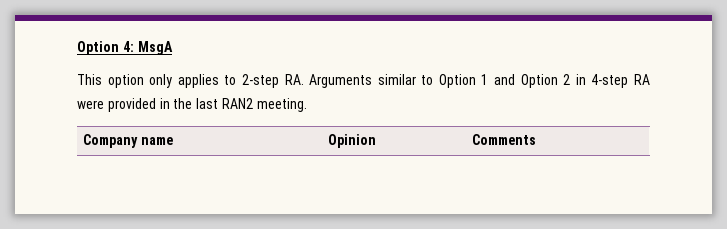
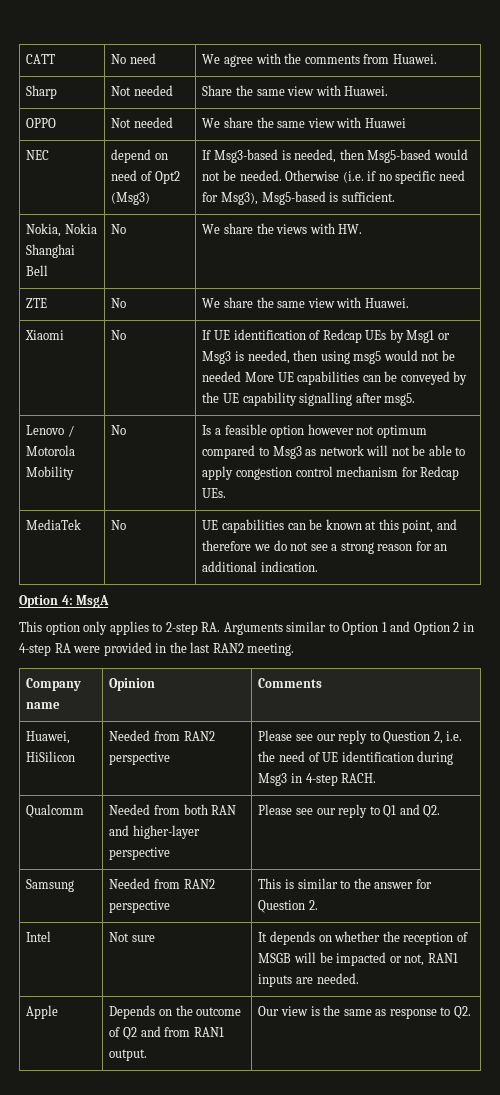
(77, 48) none -> [26,54,56,64] [111,53,156,64] [202,53,437,67] [26,85,58,99] [111,85,173,96] [202,85,389,96] [26,118,57,128] [111,117,173,128] [202,117,406,128] [26,150,50,160] [111,149,168,163] [111,170,180,184] [111,192,151,205] [202,149,468,163] [202,170,465,184] [202,191,395,205] [26,223,97,237] [26,244,76,258] [26,265,49,276] [111,224,127,234] [202,223,363,234] [26,298,48,308] [111,298,127,308] [202,297,409,308] [25,330,65,340] [111,330,127,340] [202,329,450,343] [202,350,455,364] [202,371,468,385] [202,392,416,406] [26,425,74,437] [26,445,76,456] [26,466,75,480] [111,425,127,435] [202,424,427,438] [202,445,466,459] [202,466,460,480] [202,488,227,498] [26,519,82,530] [111,520,127,530] [202,519,457,533] [202,540,448,554] [202,561,318,572] CATT | No need | We agree with the comments from Huawei. // Sharp | Not needed | Share the same view with Huawei. // OPPO | Not needed | We share the same view with Huawei // NEC | depend on need of Opt2 (Msg3) | If Msg3-based is needed, then Msg5-based would not be needed. Otherwise (i.e. if no specific need for Msg3), Msg5-based is sufficient. // Nokia, Nokia Shanghai Bell | No | We share the views with HW. // ZTE | No | We share the same view with Huawei. // Xiaomi | No | If UE identification of Redcap UEs by Msg1 or Msg3 is needed, then using msg5 would not be needed More UE capabilities can be conveyed by the UE capability signalling after msg5. // Lenovo / Motorola Mobility | No | Is a feasible option however not optimum compared to Msg3 as network will not be able to apply congestion control mechanism for Redcap UEs. // MediaTek | No | UE capabilities can be known at this point, and therefore we do not see a strong reason for an additional indication. //
(536, 139) none -> [26,731,71,744] [26,751,76,762] [109,730,215,741] [109,752,171,765] [258,730,463,744] [258,751,454,765] [258,773,377,786] [26,804,85,818] [109,804,237,815] [109,825,200,839] [109,847,171,860] [258,804,441,818] [26,879,75,892] [109,878,215,889] [109,900,171,913] [258,878,432,889] [258,900,318,913] [26,931,52,942] [109,932,155,942] [258,931,468,945] [258,952,458,966] [258,973,359,987] [26,1005,59,1019] [109,1005,242,1019] [109,1026,224,1040] [109,1049,148,1061] [258,1005,471,1019] // Huawei, HiSilicon | Needed from RAN2 perspective | Please see our reply to Question 2, i.e. the need of UE identification during Msg3 in 4-step RACH. // Qualcomm | Needed from both RAN and higher-layer perspective | Please see our reply to Q1 and Q2. // Samsung | Needed from RAN2 perspective | This is similar to the answer for Question 2. // Intel | Not sure | It depends on whether the reception of MSGB will be impacted or not, RAN1 inputs are needed. // Apple | Depends on the outcome of Q2 and from RAN1 output. | Our view is the same as response to Q2.

